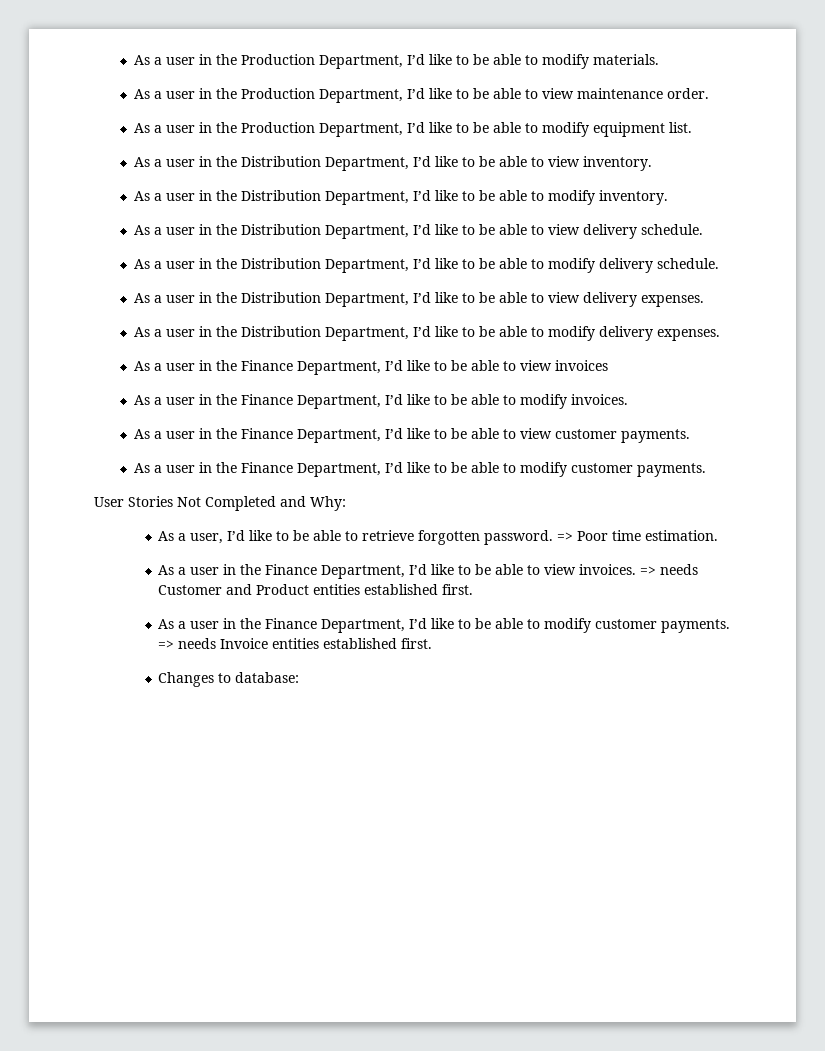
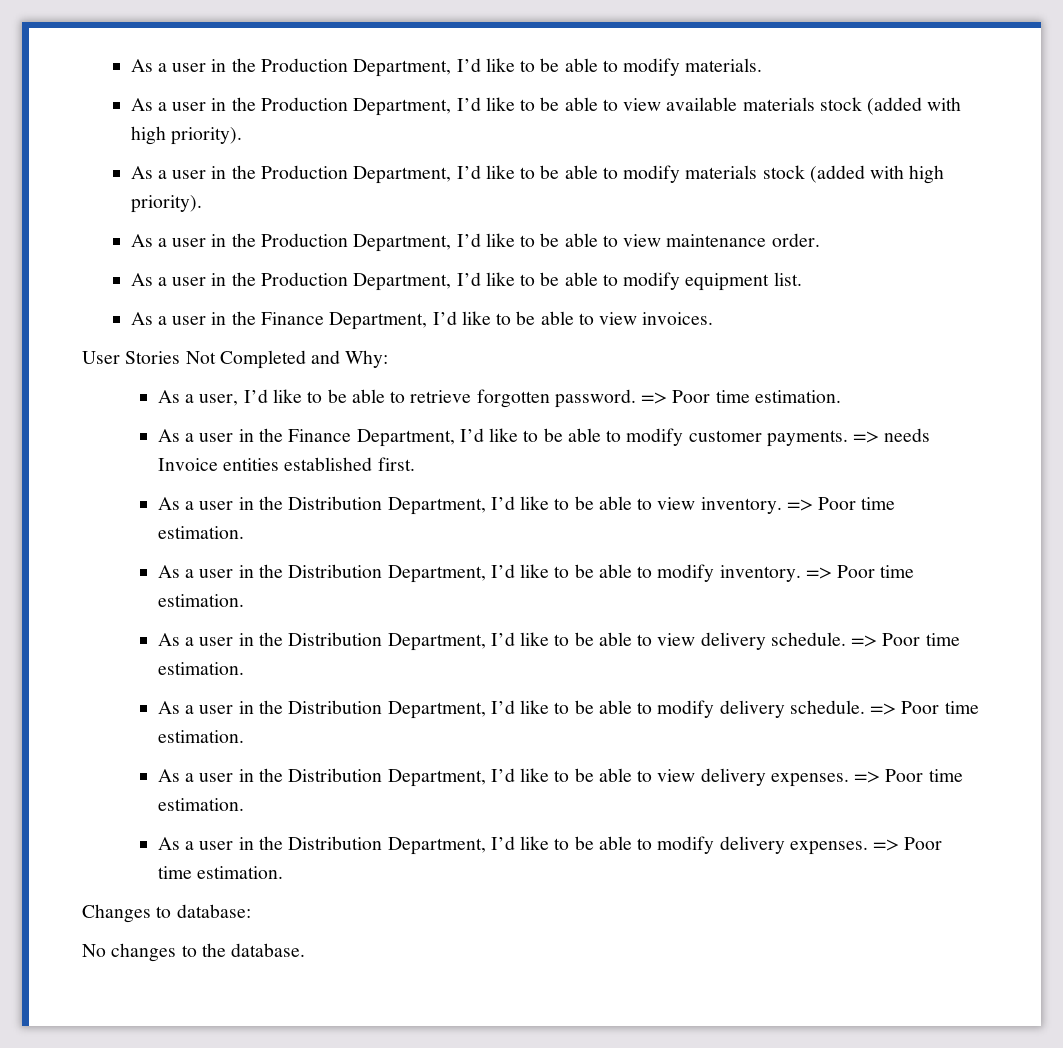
(659, 59) none -> [130,97,962,116] [130,126,242,145] [130,165,945,184] [130,195,202,213] // As a user in the Production Department, I’d like to be able to view available materials stock (added with high priority). // As a user in the Production Department, I’d like to be able to modify materials stock (added with high priority).
[133,156,652,171] [133,190,668,205] [133,224,703,239] [133,258,719,273] [133,292,704,307] [133,326,720,341] // As a user in the Distribution Department, I’d like to be able to view inventory. // As a user in the Distribution Department, I’d like to be able to modify inventory. // As a user in the Distribution Department, I’d like to be able to view delivery schedule. // As a user in the Distribution Department, I’d like to be able to modify delivery schedule. // As a user in the Distribution Department, I’d like to be able to view delivery expenses. // As a user in the Distribution Department, I’d like to be able to modify delivery expenses. -> (802, 279) none
[554,360,608,371] [133,394,628,409] [133,428,690,443] [133,462,706,477] invoices // As a user in the Finance Department, I’d like to be able to modify invoices. // As a user in the Finance Department, I’d like to be able to view customer payments. // As a user in the Finance Department, I’d like to be able to modify customer payments. -> [642,312,714,325] invoices.
[158,564,699,579] [158,584,474,595] // As a user in the Finance Department, I’d like to be able to view invoices. => needs Customer and Product entities established first. -> (841, 396) none
[158,672,300,687] Changes to database: -> [157,496,896,515] [157,526,244,539] [157,564,915,583] [157,594,244,607] [157,632,960,651] [157,662,244,675] [157,700,979,719] [157,730,244,743] [157,768,963,787] [157,798,244,811] [157,836,943,855] [157,866,284,879] [82,904,251,923] [82,943,306,962] As a user in the Distribution Department, I’d like to be able to view inventory. => Poor time estimation. // As a user in the Distribution Department, I’d like to be able to modify inventory. => Poor time estimation. // As a user in the Distribution Department, I’d like to be able to view delivery schedule. => Poor time estimation. // As a user in the Distribution Department, I’d like to be able to modify delivery schedule. => Poor time estimation. // As a user in the Distribution Department, I’d like to be able to view delivery expenses. => Poor time estimation. // As a user in the Distribution Department, I’d like to be able to modify delivery expenses. => Poor time estimation. // Changes to database: // No changes to the database.

